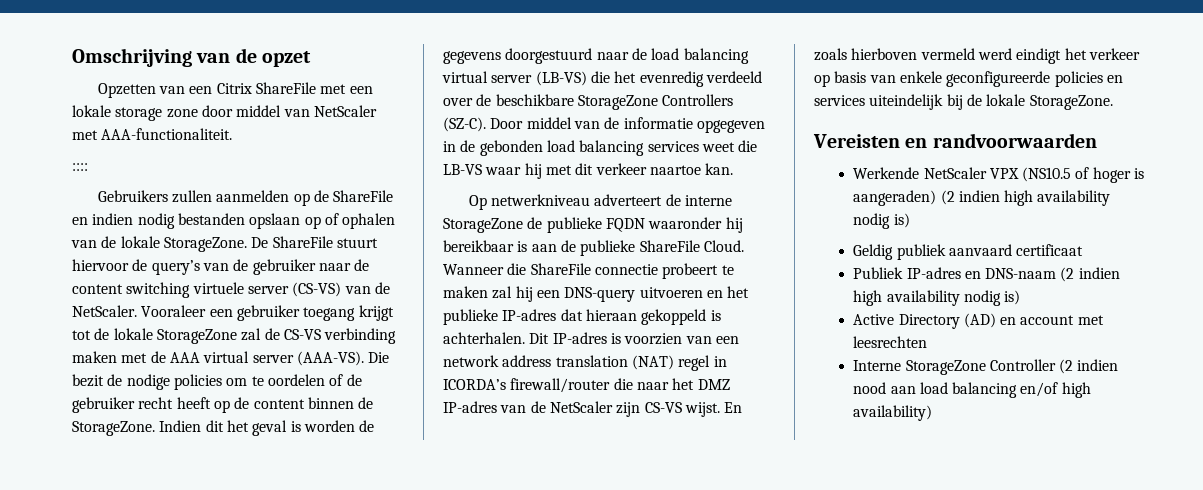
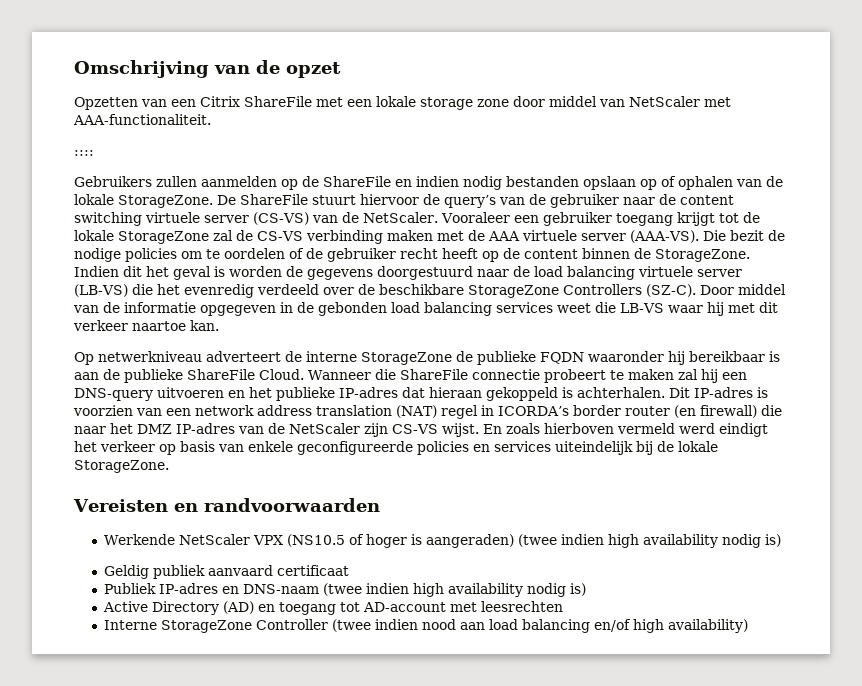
[203,351,250,363] virtual -> [521,230,577,241] virtuele
[442,71,488,83] virtual -> [638,266,693,277] virtuele
[510,378,611,393] firewall/router -> [572,405,757,418] border router (en firewall)
[940,190,955,205] (2 -> [518,534,558,547] (twee
[1060,267,1075,282] (2 -> [323,583,363,596] (twee
[1020,315,1075,325] account -> [279,602,447,615] toegang tot AD-account
[1059,359,1074,374] (2 -> [332,619,372,632] (twee

